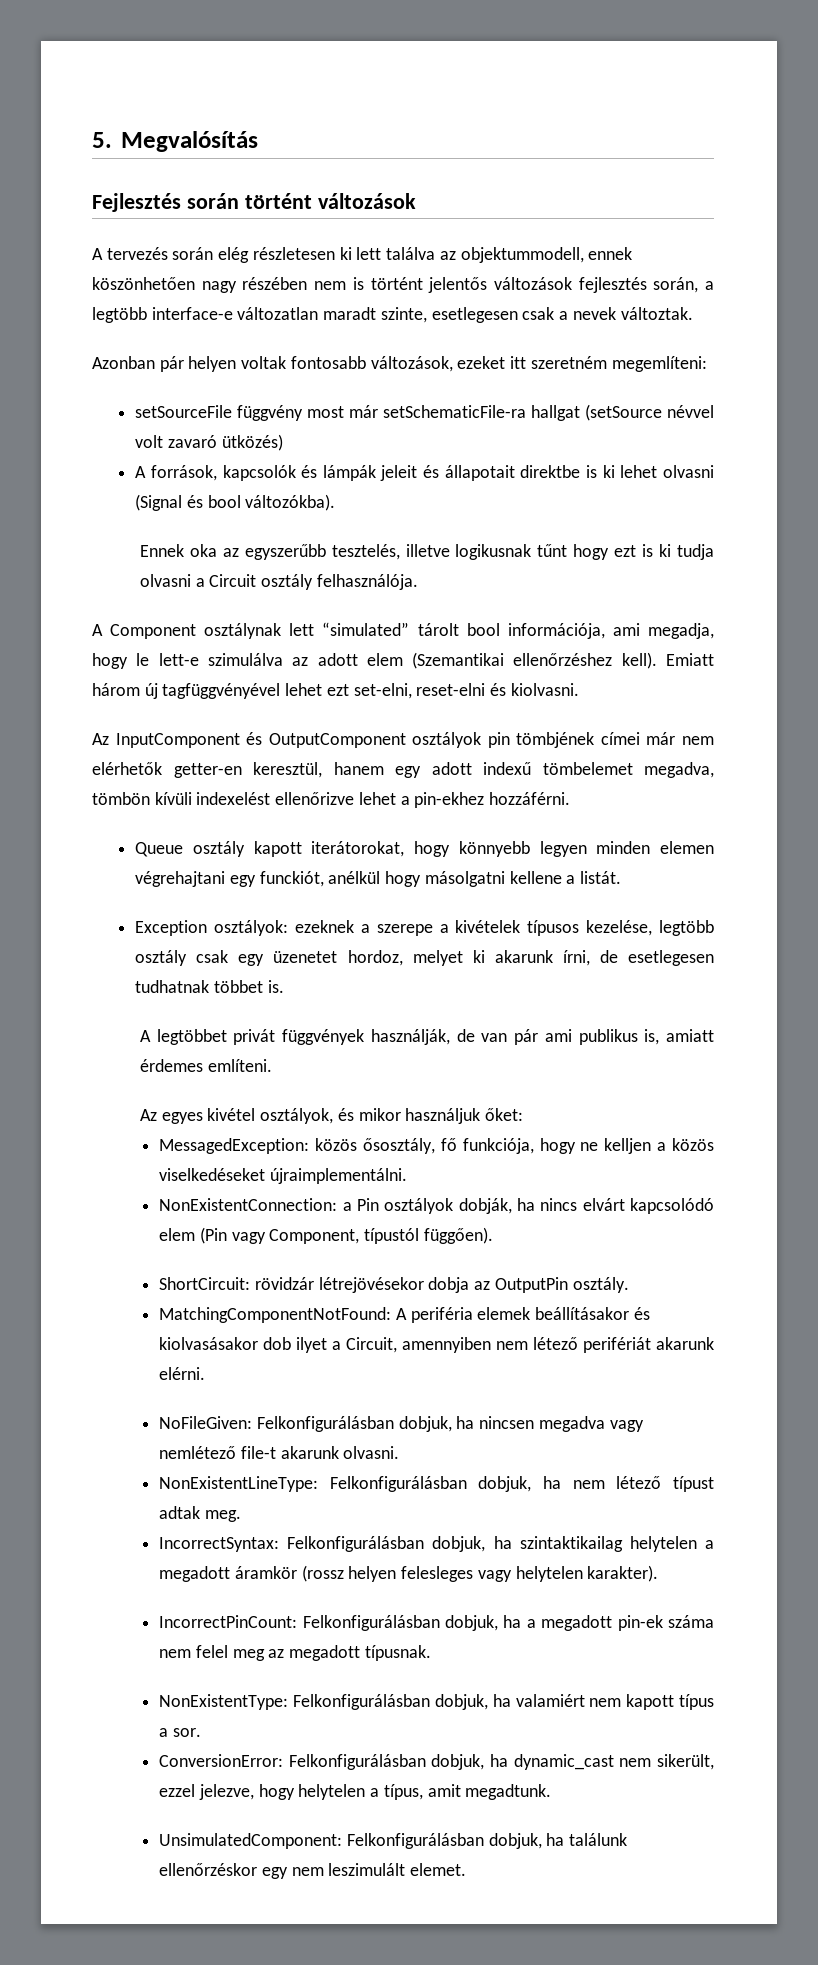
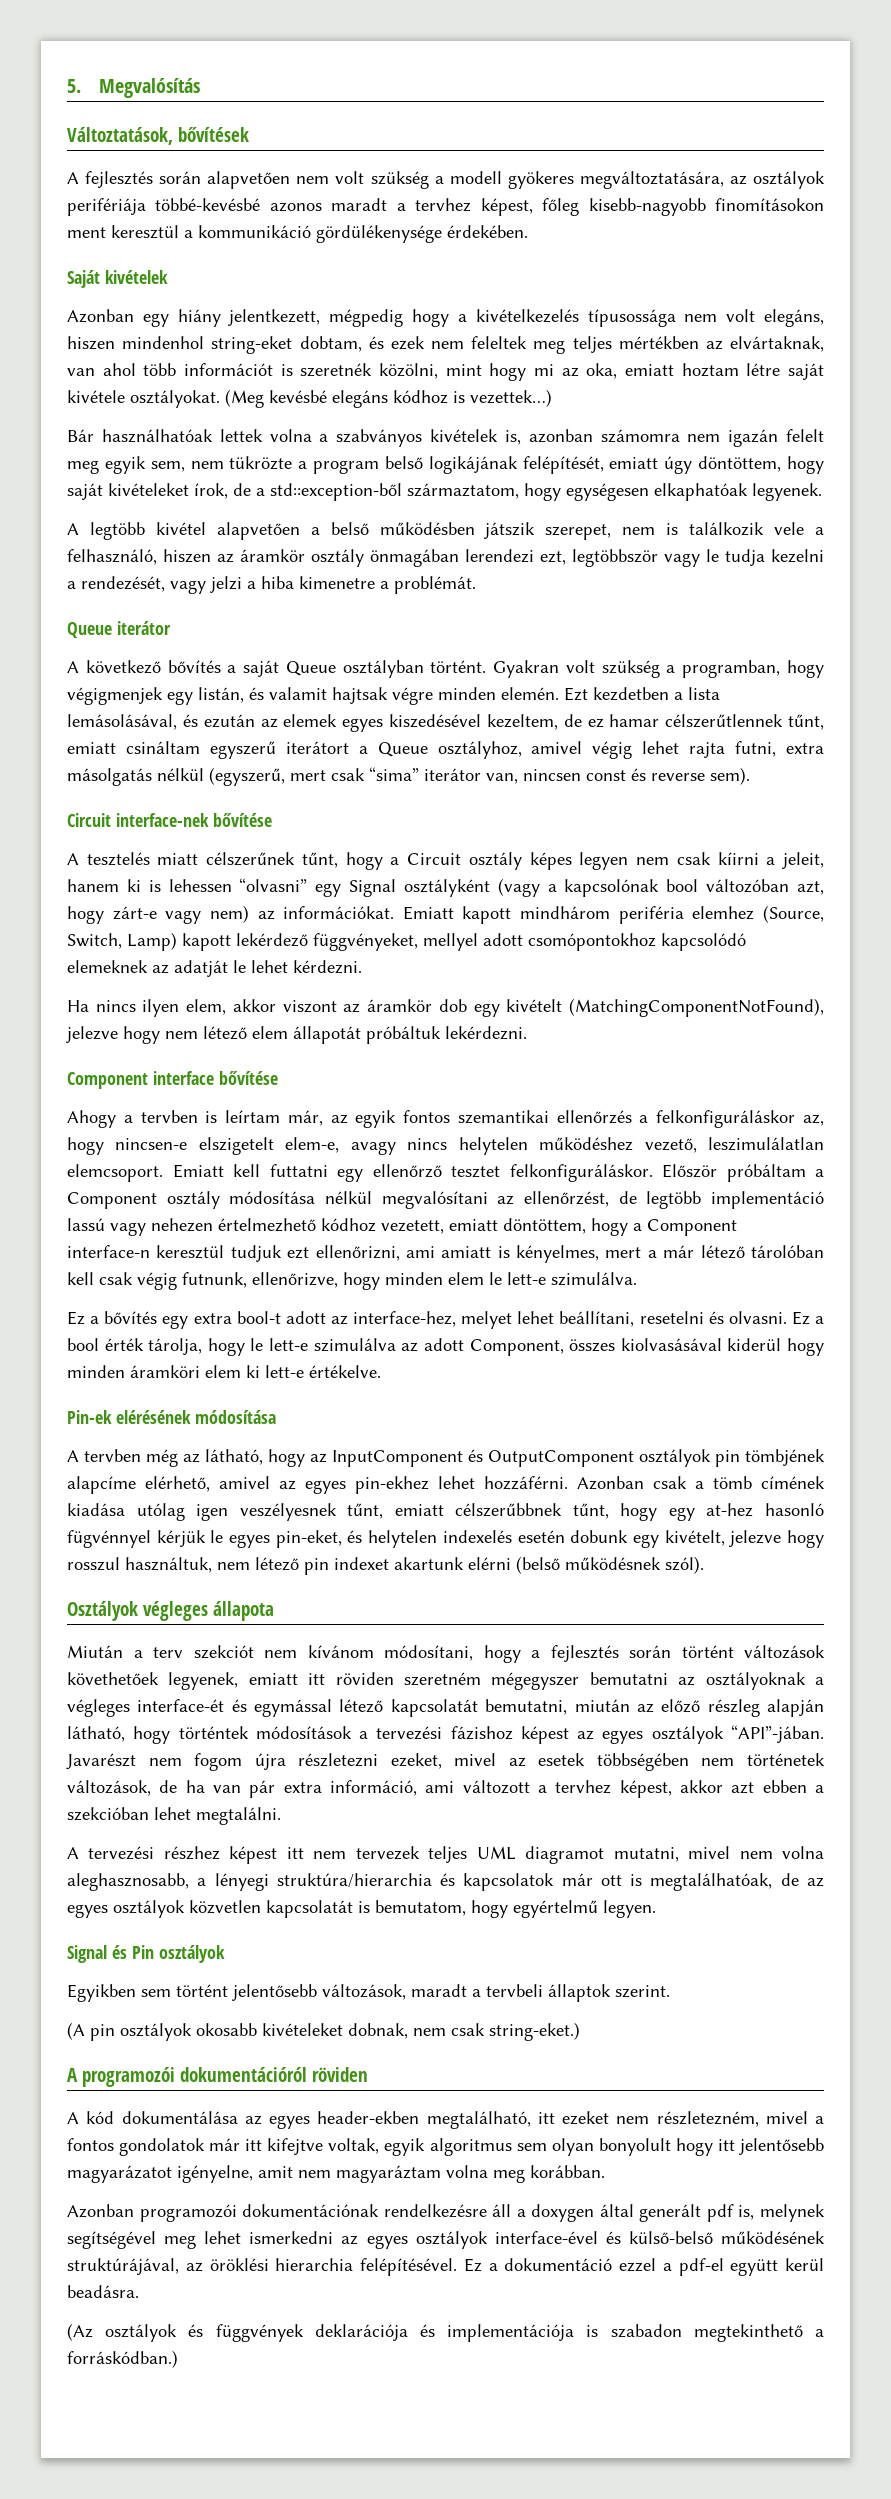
[92,193,416,212] [92,247,633,263] [92,277,714,293] [92,307,693,323] [92,356,707,372] [135,404,714,421] [135,434,283,451] [135,465,714,481] [135,494,336,511] [139,544,715,560] [139,574,418,590] [92,622,714,639] Fejlesztés során történt változások // A tervezés során elég részletesen ki lett találva az objektummodell, ennek köszönhetően nagy részében nem is történt jelentős változások fejlesztés során, a legtöbb interface-e változatlan maradt szinte, esetlegesen csak a nevek változtak. // Azonban pár helyen voltak fontosabb változások, ezeket itt szeretném megemlíteni: // setSourceFile függvény most már setSchematicFile-ra hallgat (setSource névvel volt zavaró ütközés) // A források, kapcsolók és lámpák jeleit és állapotait direktbe is ki lehet olvasni (Signal és bool változókba). // Ennek oka az egyszerűbb tesztelés, illetve logikusnak tűnt hogy ezt is ki tudja olvasni a Circuit osztály felhasználója. // A Component osztálynak lett “simulated” tárolt bool információja, ami megadja, -> [67,127,249,145] [67,171,825,189] [67,198,825,216] [67,225,528,243] [67,270,168,288] [67,309,825,327] [67,336,824,354] [67,363,824,381] [67,389,552,408] [67,429,825,447] [67,456,824,474] [67,483,822,501] [67,522,824,540] [67,549,824,567] [67,576,476,594] [67,621,171,638] [67,660,824,678] [67,687,720,705] [67,714,825,732] [67,741,824,759] [67,767,750,786] [67,813,272,827] [67,852,825,870] [67,878,824,897] [67,905,824,924] [67,932,746,951] [67,960,362,977] [67,998,825,1017] [66,1026,527,1044] [67,1071,278,1089] [67,1110,824,1128] [67,1137,825,1155] [67,1164,824,1182] [67,1191,824,1209] [67,1218,737,1236] [67,1245,824,1263] [67,1272,637,1290] [67,1311,824,1329] [67,1338,203,1355] Változtatások, bővítések // A fejlesztés során alapvetően nem volt szükség a modell gyökeres megváltoztatására, az osztályok perifériája többé-kevésbé azonos maradt a tervhez képest, főleg kisebb-nagyobb finomításokon ment keresztül a kommunikáció gördülékenysége érdekében. // Saját kivételek // Azonban egy hiány jelentkezett, mégpedig hogy a kivételkezelés típusossága nem volt elegáns, hiszen mindenhol string-eket dobtam, és ezek nem feleltek meg teljes mértékben az elvártaknak, van ahol több információt is szeretnék közölni, mint hogy mi az oka, emiatt hoztam létre saját kivétele osztályokat. (Meg kevésbé elegáns kódhoz is vezettek…) // Bár használhatóak lettek volna a szabványos kivételek is, azonban számomra nem igazán felelt meg egyik sem, nem tükrözte a program belső logikájának felépítését, emiatt úgy döntöttem, hogy saját kivételeket írok, de a std::exception-ből származtatom, hogy egységesen elkaphatóak legyenek. // A legtöbb kivétel alapvetően a belső működésben játszik szerepet, nem is találkozik vele a felhasználó, hiszen az áramkör osztály önmagában lerendezi ezt, legtöbbször vagy le tudja kezelni a rendezését, vagy jelzi a hiba kimenetre a problémát. // Queue iterátor // A következő bővítés a saját Queue osztályban történt. Gyakran volt szükség a programban, hogy végigmenjek egy listán, és valamit hajtsak végre minden elemén. Ezt kezdetben a lista lemásolásával, és ezután az elemek egyes kiszedésével kezeltem, de ez hamar célszerűtlennek tűnt, emiatt csináltam egyszerű iterátort a Queue osztályhoz, amivel végig lehet rajta futni, extra másolgatás nélkül (egyszerű, mert csak “sima” iterátor van, nincsen const és reverse sem). // Circuit interface-nek bővítése // A tesztelés miatt célszerűnek tűnt, hogy a Circuit osztály képes legyen nem csak kíirni a jeleit, hanem ki is lehessen “olvasni” egy Signal osztályként (vagy a kapcsolónak bool változóban azt, hogy zárt-e vagy nem) az információkat. Emiatt kapott mindhárom periféria elemhez (Source, Switch, Lamp) kapott lekérdező függvényeket, mellyel adott csomópontokhoz kapcsolódó elemeknek az adatját le lehet kérdezni. // Ha nincs ilyen elem, akkor viszont az áramkör dob egy kivételt (MatchingComponentNotFound), jelezve hogy nem létező elem állapotát próbáltuk lekérdezni. // Component interface bővítése // Ahogy a tervben is leírtam már, az egyik fontos szemantikai ellenőrzés a felkonfiguráláskor az, hogy nincsen-e elszigetelt elem-e, avagy nincs helytelen működéshez vezető, leszimulálatlan elemcsoport. Emiatt kell futtatni egy ellenőrző tesztet felkonfiguráláskor. Először próbáltam a Component osztály módosítása nélkül megvalósítani az ellenőrzést, de legtöbb implementáció lassú vagy nehezen értelmezhető kódhoz vezetett, emiatt döntöttem, hogy a Component interface-n keresztül tudjuk ezt ellenőrizni, ami amiatt is kényelmes, mert a már létező tárolóban kell csak végig futnunk, ellenőrizve, hogy minden elem le lett-e szimulálva. // Ez a bővítés egy extra bool-t adott az interface-hez, melyet lehet beállítani, resetelni és olvasni. Ez a bool érték tárolja,
[366,652,714,669] [92,683,579,699] [92,733,109,745] elem (Szemantikai ellenőrzéshez kell). Emiatt három új tagfüggvényével lehet ezt set-elni, reset-elni és kiolvasni. // Az -> [469,1338,825,1356] [67,1365,381,1378] [67,1410,276,1424] [67,1449,327,1467] Component, összes kiolvasásával kiderül hogy minden áramköri elem ki lett-e értékelve. // Pin-ek elérésének módosítása // A tervben még az látható, hogy az
[600,732,714,745] [92,762,714,778] [92,792,571,808] [135,841,714,857] [135,871,622,887] [135,920,714,936] [135,950,714,966] [135,980,284,993] [139,1029,714,1045] [139,1059,272,1072] [139,1108,524,1124] [159,1138,714,1154] [159,1168,407,1184] [159,1198,715,1214] [159,1227,493,1244] [159,1277,629,1293] [159,1307,650,1323] [159,1337,714,1353] [159,1367,206,1380] [159,1416,644,1432] [159,1446,400,1459] [159,1476,714,1492] [159,1506,241,1522] [159,1536,714,1552] [159,1565,659,1582] [159,1615,714,1631] [159,1645,431,1661] [159,1694,714,1710] [159,1728,201,1737] [159,1754,714,1770] [159,1784,552,1800] [159,1833,628,1849] [159,1863,467,1879] címei már nem elérhetők getter-en keresztül, hanem egy adott indexű tömbelemet megadva, tömbön kívüli indexelést ellenőrizve lehet a pin-ekhez hozzáférni. // Queue osztály kapott iterátorokat, hogy könnyebb legyen minden elemen végrehajtani egy funckiót, anélkül hogy másolgatni kellene a listát. // Exception osztályok: ezeknek a szerepe a kivételek típusos kezelése, legtöbb osztály csak egy üzenetet hordoz, melyet ki akarunk írni, de esetlegesen tudhatnak többet is. // A legtöbbet privát függvények használják, de van pár ami publikus is, amiatt érdemes említeni. // Az egyes kivétel osztályok, és mikor használjuk őket: // MessagedException: közös ősosztály, fő funkciója, hogy ne kelljen a közös viselkedéseket újraimplementálni. // NonExistentConnection: a Pin osztályok dobják, ha nincs elvárt kapcsolódó elem (Pin vagy Component, típustól függően). // ShortCircuit: rövidzár létrejövésekor dobja az OutputPin osztály. // MatchingComponentNotFound: A periféria elemek beállításakor és kiolvasásakor dob ilyet a Circuit, amennyiben nem létező perifériát akarunk elérni. // NoFileGiven: Felkonfigurálásban dobjuk, ha nincsen megadva vagy nemlétező file-t akarunk olvasni. // NonExistentLineType: Felkonfigurálásban dobjuk, ha nem létező típust adtak meg. // IncorrectSyntax: Felkonfigurálásban dobjuk, ha szintaktikailag helytelen a megadott áramkör (rossz helyen felesleges vagy helytelen karakter). // IncorrectPinCount: Felkonfigurálásban dobjuk, ha a megadott pin-ek száma nem felel meg az megadott típusnak. // NonExistentType: Felkonfigurálásban dobjuk, ha valamiért nem kapott típus a sor. // ConversionError: Felkonfigurálásban dobjuk, ha dynamic_cast nem sikerült, ezzel jelezve, hogy helytelen a típus, amit megadtunk. // UnsimulatedComponent: Felkonfigurálásban dobjuk, ha találunk ellenőrzéskor egy nem leszimulált elemet. -> [67,1476,825,1494] [67,1503,824,1521] [67,1530,824,1548] [67,1556,704,1575] [67,1601,274,1621] [67,1645,825,1663] [67,1672,824,1690] [67,1699,825,1717] [67,1725,824,1744] [66,1753,825,1771] [67,1780,825,1798] [67,1807,281,1825] [67,1846,824,1864] [67,1873,824,1891] [67,1900,656,1918] [67,1945,225,1963] [67,1984,670,2002] [67,2022,580,2041] [67,2067,368,2087] [67,2111,824,2129] [67,2138,825,2156] [67,2165,605,2183] [67,2204,825,2222] [67,2231,826,2249] [67,2258,824,2276] [67,2285,139,2298] [67,2323,825,2342] [67,2350,178,2368] alapcíme elérhető, amivel az egyes pin-ekhez lehet hozzáférni. Azonban csak a tömb címének kiadása utólag igen veszélyesnek tűnt, emiatt célszerűbbnek tűnt, hogy egy at-hez hasonló fügvénnyel kérjük le egyes pin-eket, és helytelen indexelés esetén dobunk egy kivételt, jelezve hogy rosszul használtuk, nem létező pin indexet akartunk elérni (belső működésnek szól). // Osztályok végleges állapota // Miután a terv szekciót nem kívánom módosítani, hogy a fejlesztés során történt változások követhetőek legyenek, emiatt itt röviden szeretném mégegyszer bemutatni az osztályoknak a végleges interface-ét és egymással létező kapcsolatát bemutatni, miután az előző részleg alapján látható, hogy történtek módosítások a tervezési fázishoz képest az egyes osztályok “API”-jában. Javarészt nem fogom újra részletezni ezeket, mivel az esetek többségében nem történetek változások, de ha van pár extra információ, ami változott a tervhez képest, akkor azt ebben a szekcióban lehet megtalálni. // A tervezési részhez képest itt nem tervezek teljes UML diagramot mutatni, mivel nem volna aleghasznosabb, a lényegi struktúra/hierarchia és kapcsolatok már ott is megtalálhatóak, de az egyes osztályok közvetlen kapcsolatát is bemutatom, hogy egyértelmű legyen. // Signal és Pin osztályok // Egyikben sem történt jelentősebb változások, maradt a tervbeli állaptok szerint. // (A pin osztályok okosabb kivételeket dobnak, nem csak string-eket.) // A programozói dokumentációról röviden // A kód dokumentálása az egyes header-ekben megtalálható, itt ezeket nem részletezném, mivel a fontos gondolatok már itt kifejtve voltak, egyik algoritmus sem olyan bonyolult hogy itt jelentősebb magyarázatot igényelne, amit nem magyaráztam volna meg korábban. // Azonban programozói dokumentációnak rendelkezésre áll a doxygen által generált pdf is, melynek segítségével meg lehet ismerkedni az egyes osztályok interface-ével és külső-belső működésének struktúrájával, az öröklési hierarchia felépítésével. Ez a dokumentáció ezzel a pdf-el együtt kerül beadásra. // (Az osztályok és függvények deklarációja és implementációja is szabadon megtekinthető a forráskódban.)

